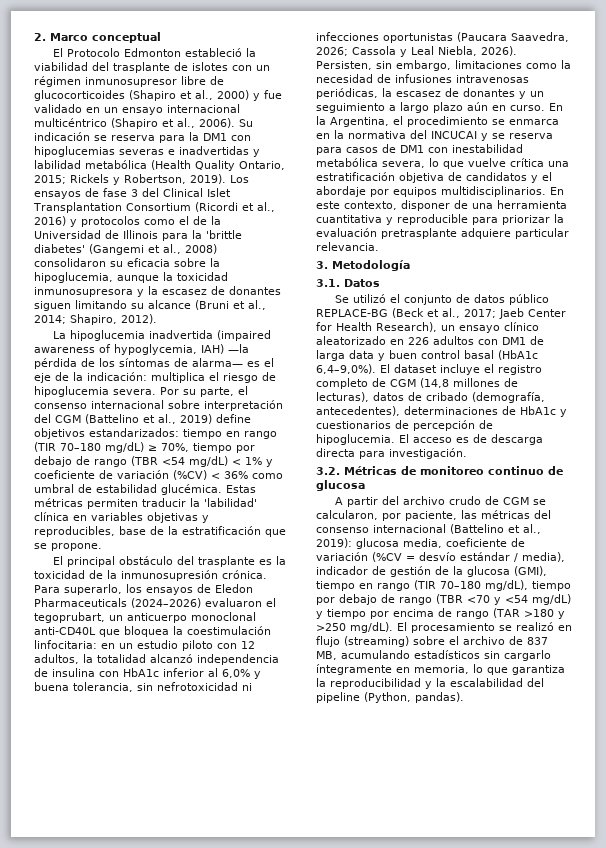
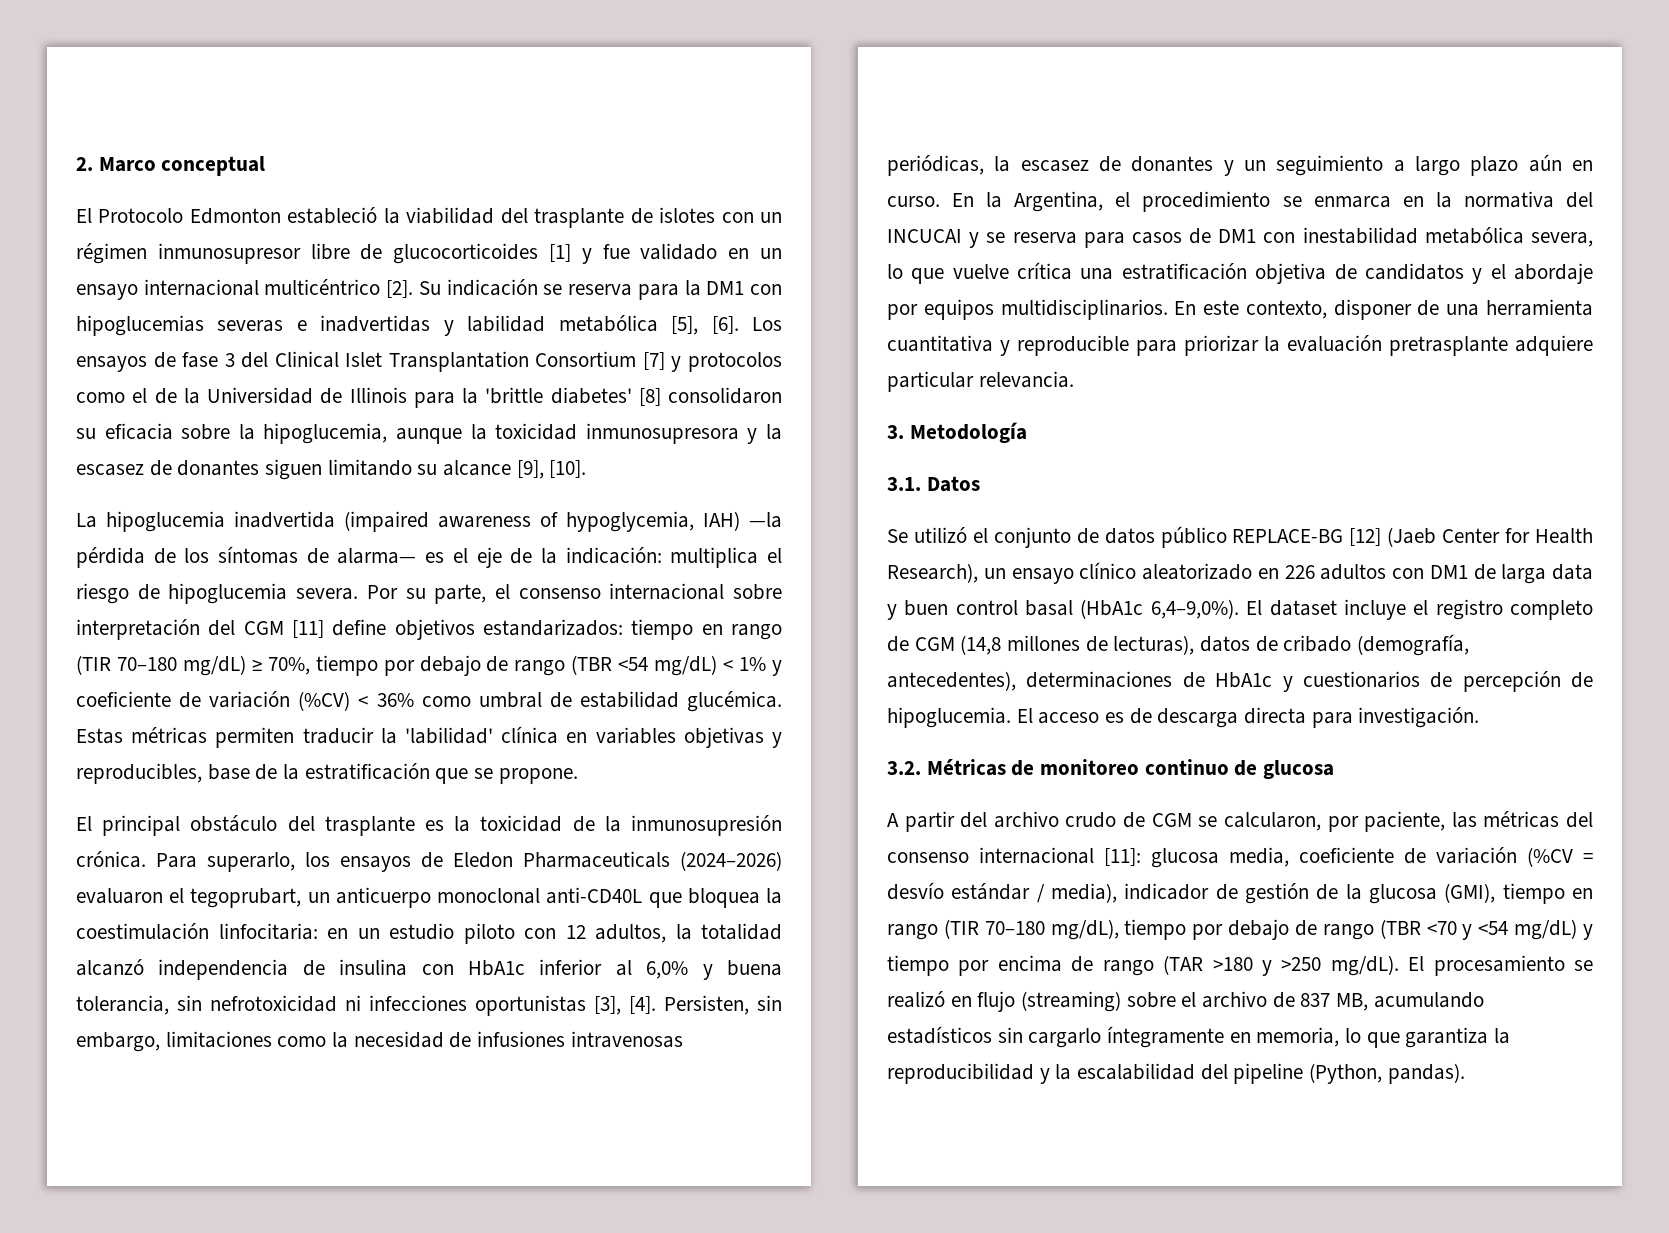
[129,90,249,101] (Shapiro et al., 2000) -> [549,244,571,262] [1]
[111,118,235,129] (Shapiro et al., 2006). -> [386,280,414,298] [2].
[151,160,285,171] [34,174,226,185] (Health Quality Ontario, 2015; Rickels y Robertson, 2019). -> [671,316,739,335] [5], [6].
[194,202,275,212] [34,216,66,226] (Ricordi et al., 2016) -> [642,352,665,370] [7]
[89,244,217,255] (Gangemi et al., 2008) -> [638,388,661,406] [8]
[195,300,266,310] [34,314,157,325] (Bruni et al., 2014; Shapiro, 2012). -> [516,460,587,479] [9], [10].
[85,414,212,424] (Battelino et al., 2019) -> [292,620,324,638] [11]
[457,32,569,42] [316,46,517,57] (Paucara Saavedra, 2026; Cassola y Leal Niebla, 2026). -> [594,996,656,1015] [3], [4].
[392,308,524,319] (Beck et al., 2017; Jaeb -> [1349,527,1437,547] [12] (Jaeb
[450,524,541,534] [316,538,352,548] (Battelino et al., 2019): -> [1104,848,1141,866] [11]:

